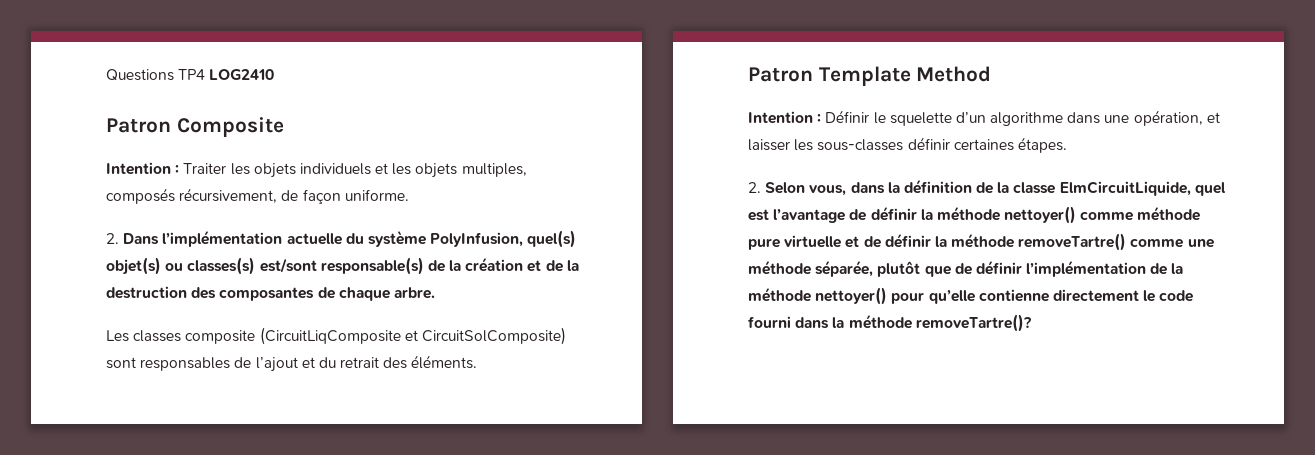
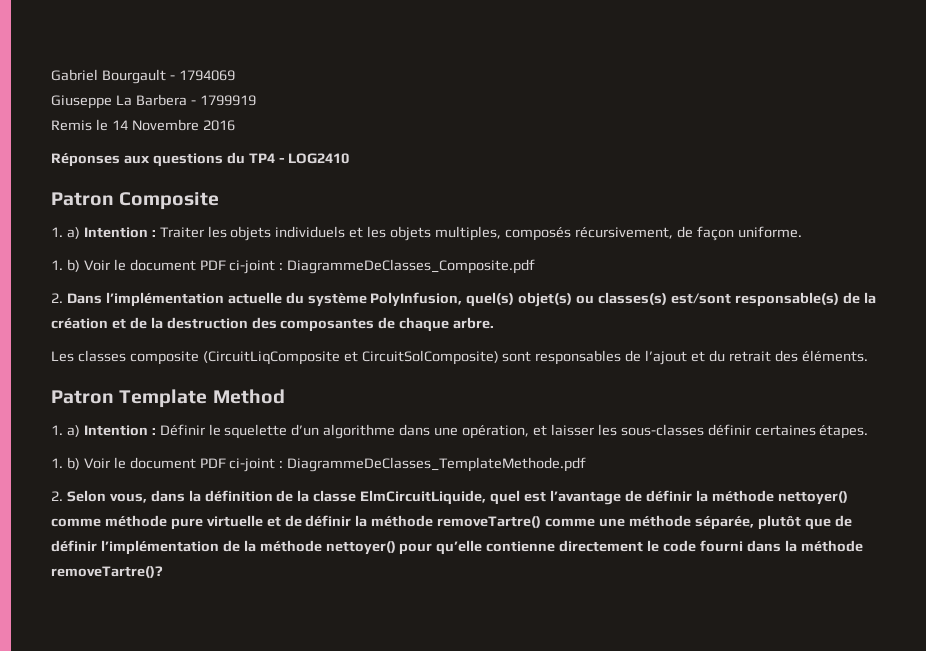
[106,69,206,81] Questions TP4 -> [51,69,235,84] [51,94,256,109] [51,119,235,131] [51,152,285,167] Gabriel Bourgault - 1794069 // Giuseppe La Barbera - 1799919 // Remis le 14 Novembre 2016 // Réponses aux questions du TP4 -
(284, 127) none -> [51,227,80,239] 1. a)
(409, 195) none -> [51,259,536,274] // 1. b) Voir le document PDF ci-joint : DiagrammeDeClasses_Composite.pdf
(992, 74) none -> [51,425,80,437] 1. a)
(1067, 145) none -> [51,457,587,472] // 1. b) Voir le document PDF ci-joint : DiagrammeDeClasses_TemplateMethode.pdf

